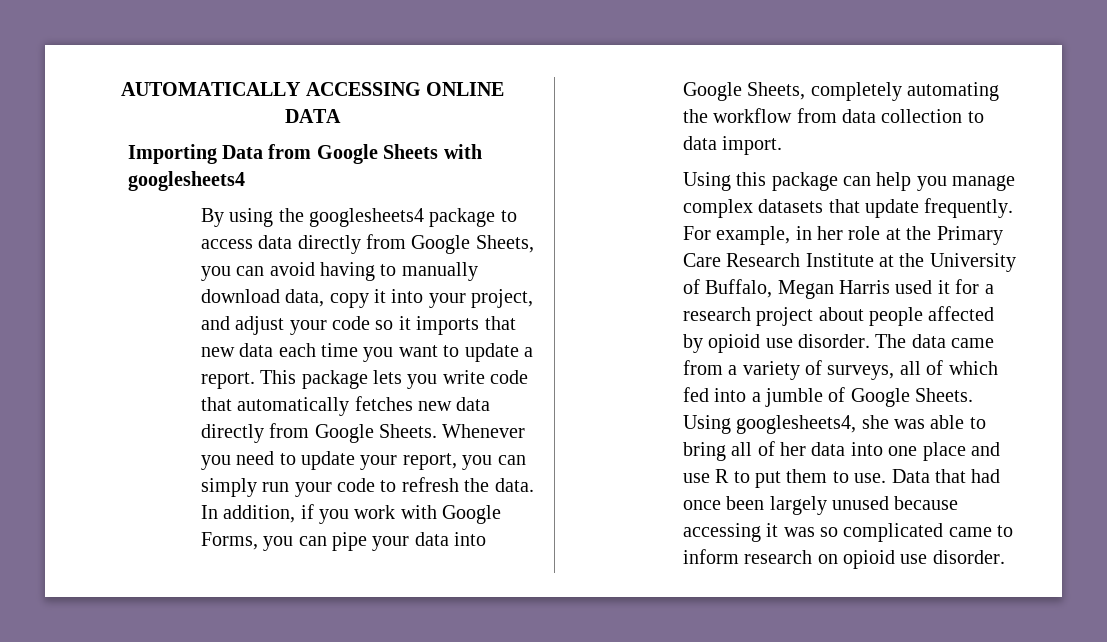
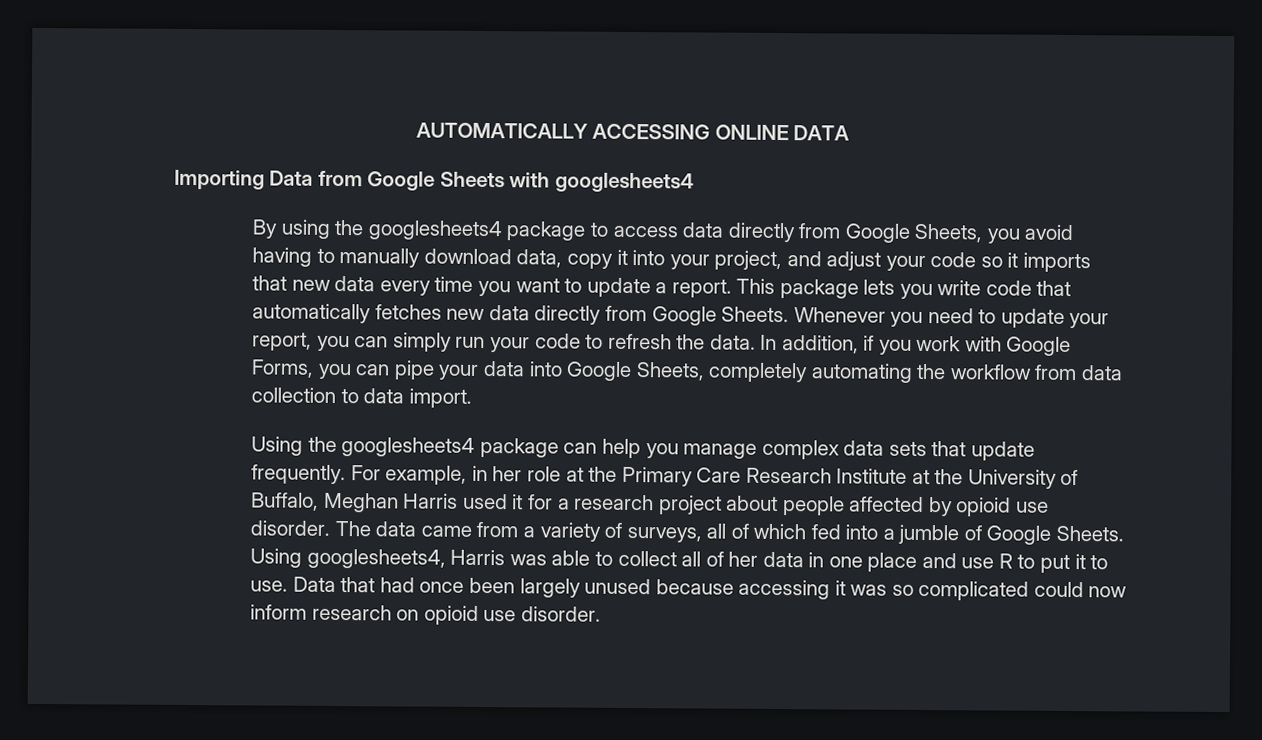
[236,266,265,276] can -> (1020, 236) none
[278,343,316,357] each -> [379,280,431,296] every
[736,172,767,186] this -> [307,436,476,457] the googlesheets4
[758,199,824,213] datasets -> [843,440,927,457] data sets
[777,280,834,299] Megan -> [323,492,399,513] Meghan
[861,415,889,429] she -> [450,549,506,566] Harris
[682,442,726,461] bring -> [617,550,677,567] collect
[850,442,883,456] into -> [808,552,825,568] in
[786,469,828,483] them -> [1074,554,1086,570] it
[948,525,1014,537] came to -> [1033,581,1128,598] could now

